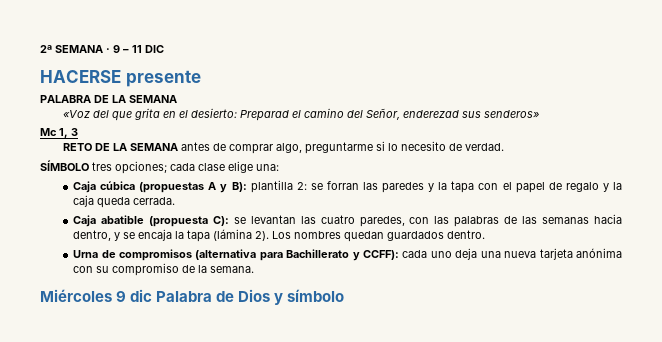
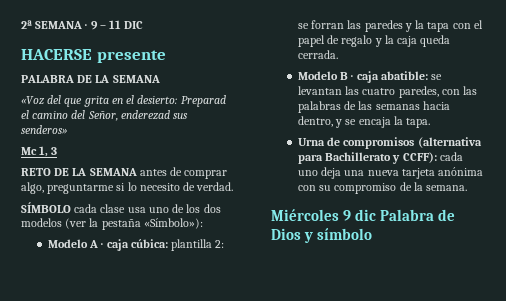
[92,161,279,174] [73,181,247,193] tres opciones; cada clase elige una: // Caja cúbica (propuestas A y B): -> [74,204,221,213] [21,218,203,230] [47,239,168,251] cada clase usa uno de los dos modelos (ver la pestaña «Símbolo»): // Modelo A · caja cúbica:
[73,215,229,227] Caja abatible (propuesta C): -> [297,71,428,83] Modelo B · caja abatible:
[187,229,486,242] tapa (lámina 2). Los nombres quedan guardados dentro. -> [406,118,431,128] tapa.

